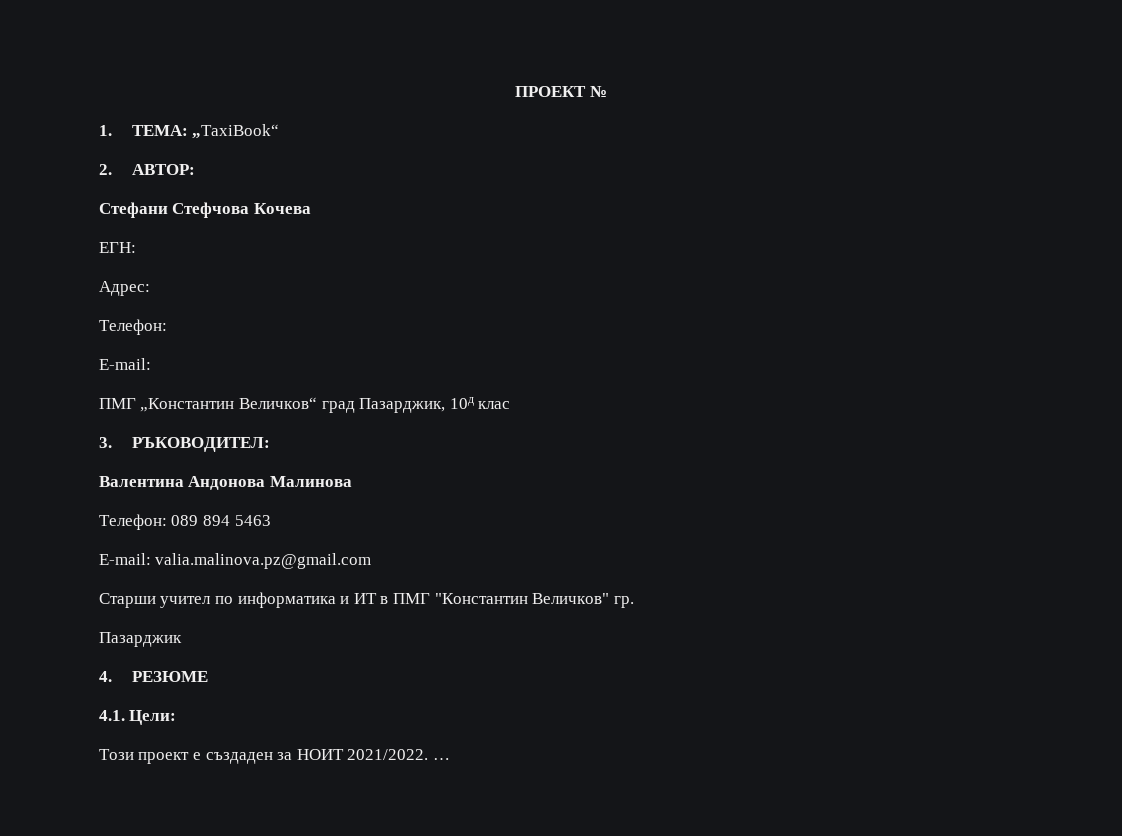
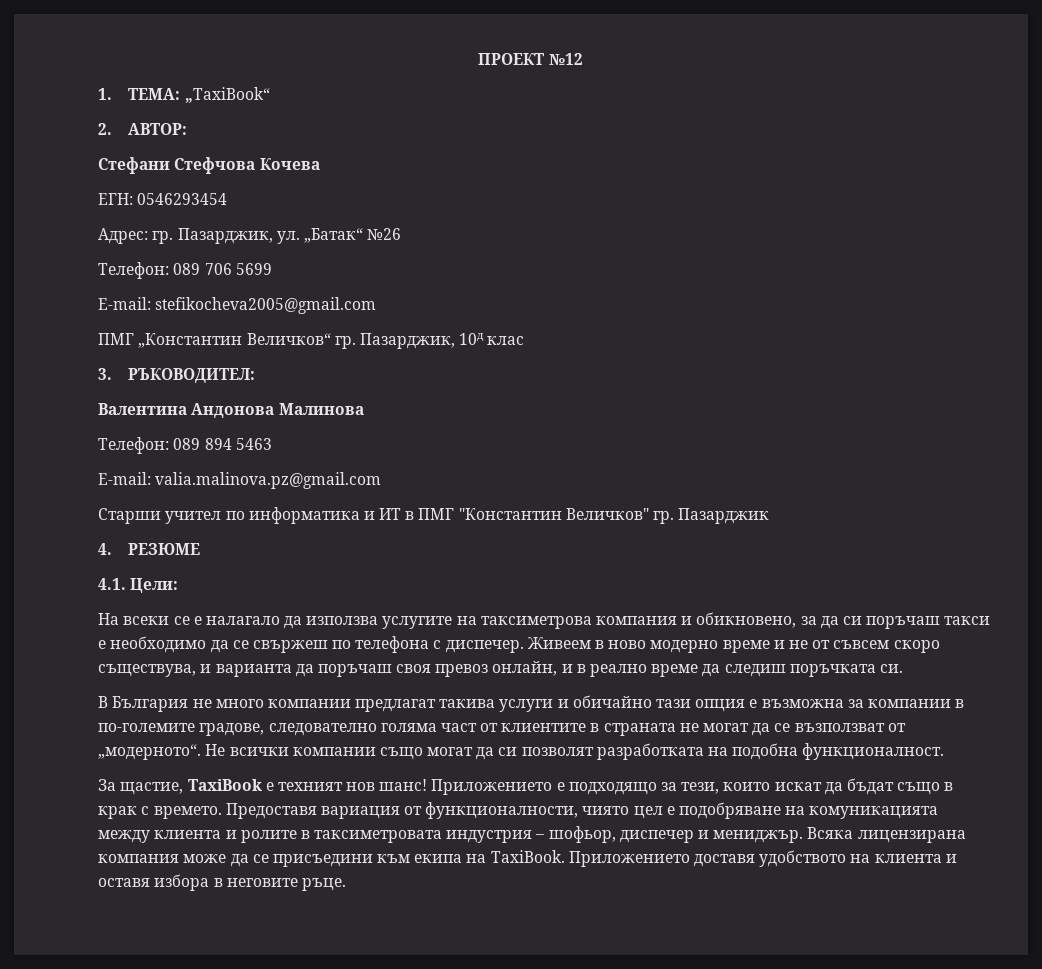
[589,86,607,97] № -> [548,53,583,65] №12
(136, 247) none -> [137,193,228,205] 0546293454
[98,319,167,335] [98,358,151,370] // Телефон: // E-mail: -> [152,228,402,244] [98,262,272,279] [98,297,377,314] гр. Пазарджик, ул. „Батак“ №26 // Телефон: 089 706 5699 // E-mail: stefikocheva2005@gmail.com
[321,401,355,413] град -> [334,336,356,349] гр.
(634, 602) // -> (675, 517) none
[98,749,450,764] Този проект е създаден за НОИТ 2021/2022. … -> [98,612,991,629] [98,636,940,653] [98,661,903,677] [98,695,965,712] [98,723,906,736] [98,743,945,760] [98,778,954,795] [98,802,939,819] [98,826,966,843] [98,850,957,867] [98,874,346,891] На всеки се е налагало да използва услугите на таксиметрова компания и обикновено, за да си поръчаш такси е необходимо да се свържеш по телефона с диспечер. Живеем в ново модерно време и не от съвсем скоро съществува, и варианта да поръчаш своя превоз онлайн, и в реално време да следиш поръчката си. // В България не много компании предлагат такива услуги и обичайно тази опция е възможна за компании в по-големите градове, следователно голяма част от клиентите в страната не могат да се възползват от „модерното“. Не всички компании също могат да си позволят разработката на подобна функционалност. // За щастие, TaxiBook е техният нов шанс! Приложението е подходящо за тези, които искат да бъдат също в крак с времето. Предоставя вариация от функционалности, чиято цел е подобряване на комуникацията между клиента и ролите в таксиметровата индустрия – шофьор, диспечер и мениджър. Всяка лицензирана компания може да се присъедини към екипа на TaxiBook. Приложението доставя удобството на клиента и оставя избора в неговите ръце.

